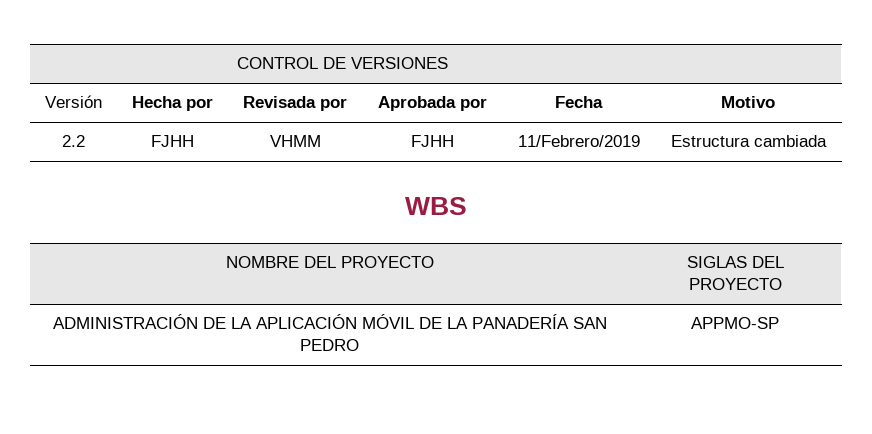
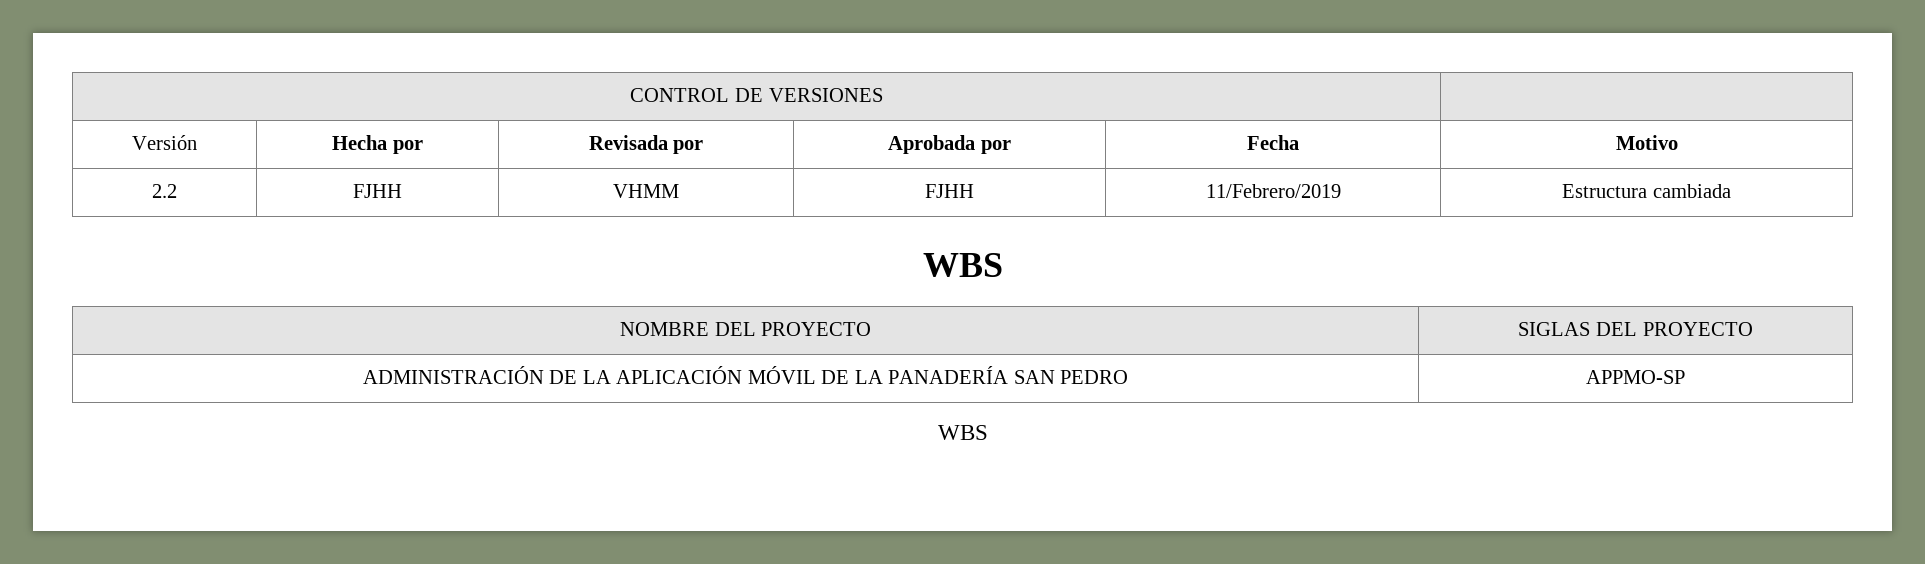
(779, 323) none -> [937,425,988,440] // WBS

